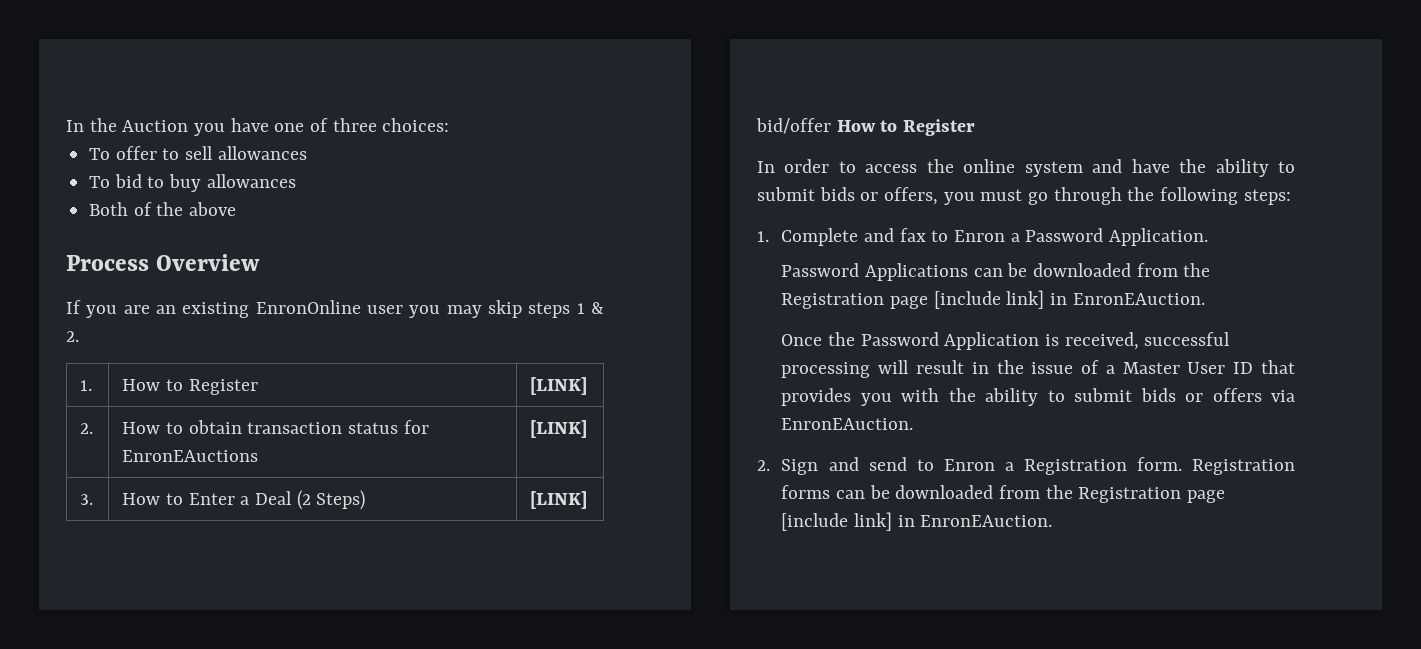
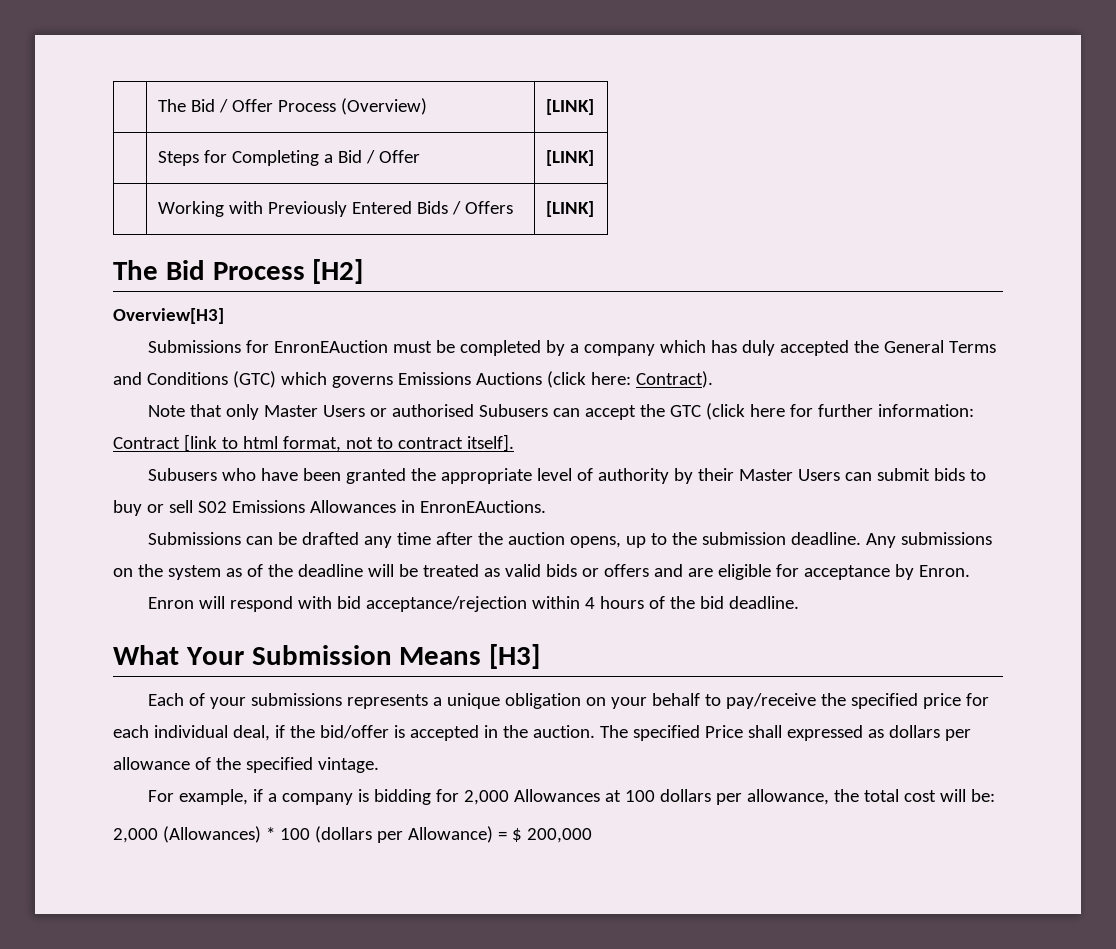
[66,118,450,136] [89,146,307,160] [89,174,296,192] [89,202,237,216] [66,254,261,271] [66,300,604,318] [66,331,79,342] [80,380,93,391] [122,379,258,395] [530,377,588,395] [80,423,94,434] [122,420,429,434] [122,450,259,462] [530,420,588,438] [80,494,94,505] [122,490,366,510] [530,491,588,509] [756,118,976,136] [757,159,1295,177] [757,187,1291,205] [757,228,1209,246] [781,263,1211,281] [781,290,1205,309] [781,332,1231,350] [781,360,1295,378] [781,388,1295,406] [781,418,914,430] [757,457,1295,475] [781,485,1226,503] [781,512,1053,531] In the Auction you have one of three choices: // To offer to sell allowances // To bid to buy allowances // Both of the above // Process Overview // If you are an existing EnronOnline user you may skip steps 1 & 2. // 1. | How to Register | [LINK] // 2. | How to obtain transaction status for EnronEAuctions | [LINK] // 3. | How to Enter a Deal (2 Steps) | [LINK] // bid/offer How to Register // In order to access the online system and have the ability to submit bids or offers, you must go through the following steps: // 1. Complete and fax to Enron a Password Application. // Password Applications can be downloaded from the Registration page [include link] in EnronEAuction. // Once the Password Application is received, successful processing will result in the issue of a Master User ID that provides you with the ability to submit bids or offers via EnronEAuction. // 2. Sign and send to Enron a Registration form. Registration forms can be downloaded from the Registration page [include link] in EnronEAuction. -> [157,98,427,115] [545,99,594,115] [157,150,420,166] [545,150,594,166] [157,201,513,217] [545,201,594,217] [113,259,364,284] [113,308,224,324] [148,340,997,356] [113,371,713,388] [148,403,975,420] [113,434,514,452] [148,468,987,484] [113,500,546,516] [148,532,993,548] [113,564,970,580] [148,596,800,612] [113,644,541,669] [148,693,990,709] [113,725,971,741] [113,757,379,773] [148,789,996,805] [113,826,592,843] | The Bid / Offer Process (Overview) | [LINK] // | Steps for Completing a Bid / Offer | [LINK] // | Working with Previously Entered Bids / Offers | [LINK] // The Bid Process [H2] // Overview[H3] // Submissions for EnronEAuction must be completed by a company which has duly accepted the General Terms and Conditions (GTC) which governs Emissions Auctions (click here: Contract). // Note that only Master Users or authorised Subusers can accept the GTC (click here for further information: Contract [link to html format, not to contract itself]. // Subusers who have been granted the appropriate level of authority by their Master Users can submit bids to buy or sell S02 Emissions Allowances in EnronEAuctions. // Submissions can be drafted any time after the auction opens, up to the submission deadline. Any submissions on the system as of the deadline will be treated as valid bids or offers and are eligible for acceptance by Enron. // Enron will respond with bid acceptance/rejection within 4 hours of the bid deadline. // What Your Submission Means [H3] // Each of your submissions represents a unique obligation on your behalf to pay/receive the specified price for each individual deal, if the bid/offer is accepted in the auction. The specified Price shall expressed as dollars per allowance of the specified vintage. // For example, if a company is bidding for 2,000 Allowances at 100 dollars per allowance, the total cost will be: // 2,000 (Allowances) * 100 (dollars per Allowance) = $ 200,000

